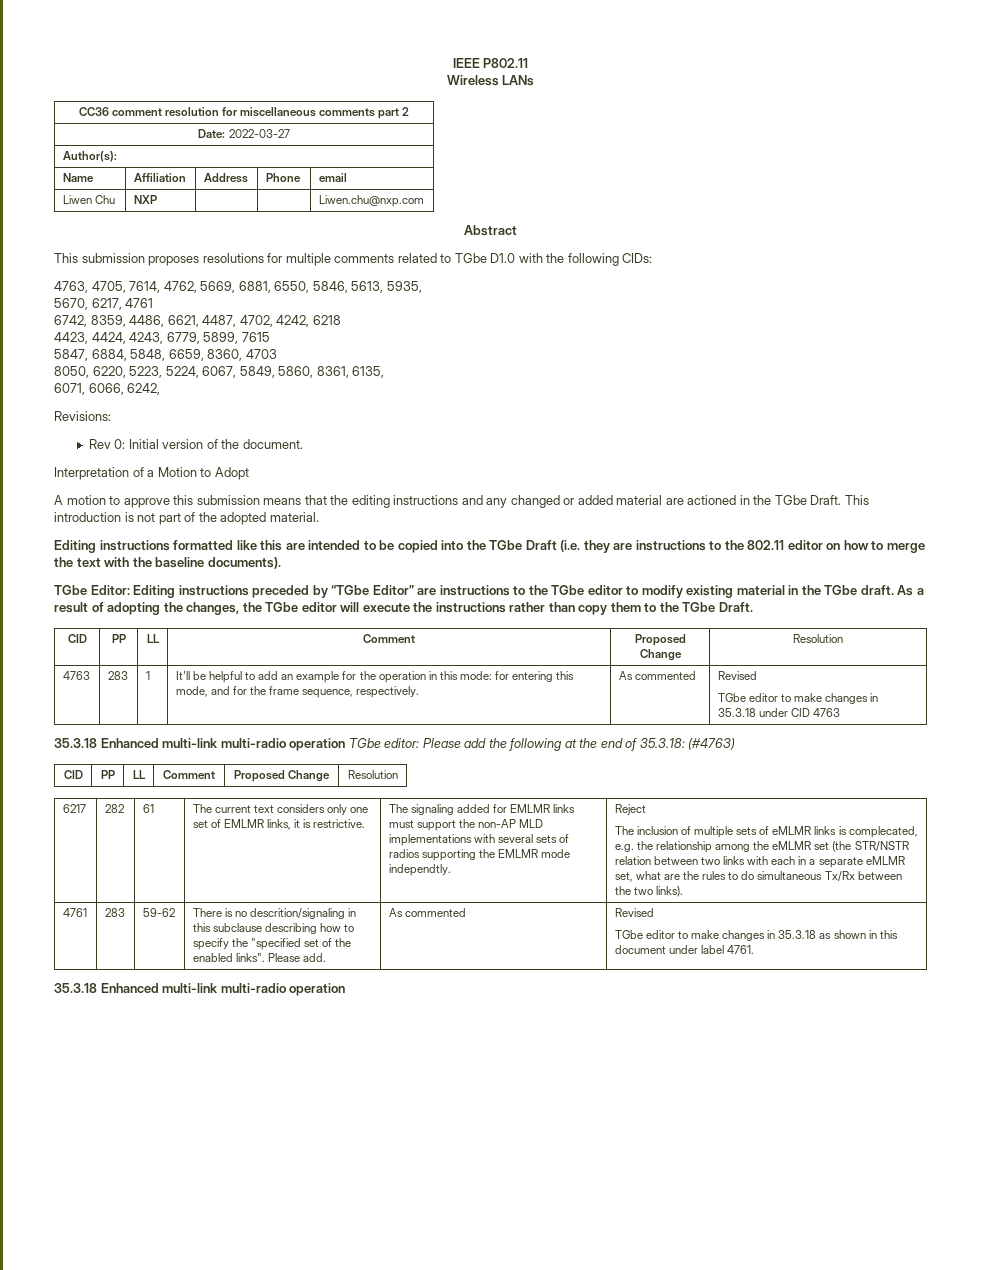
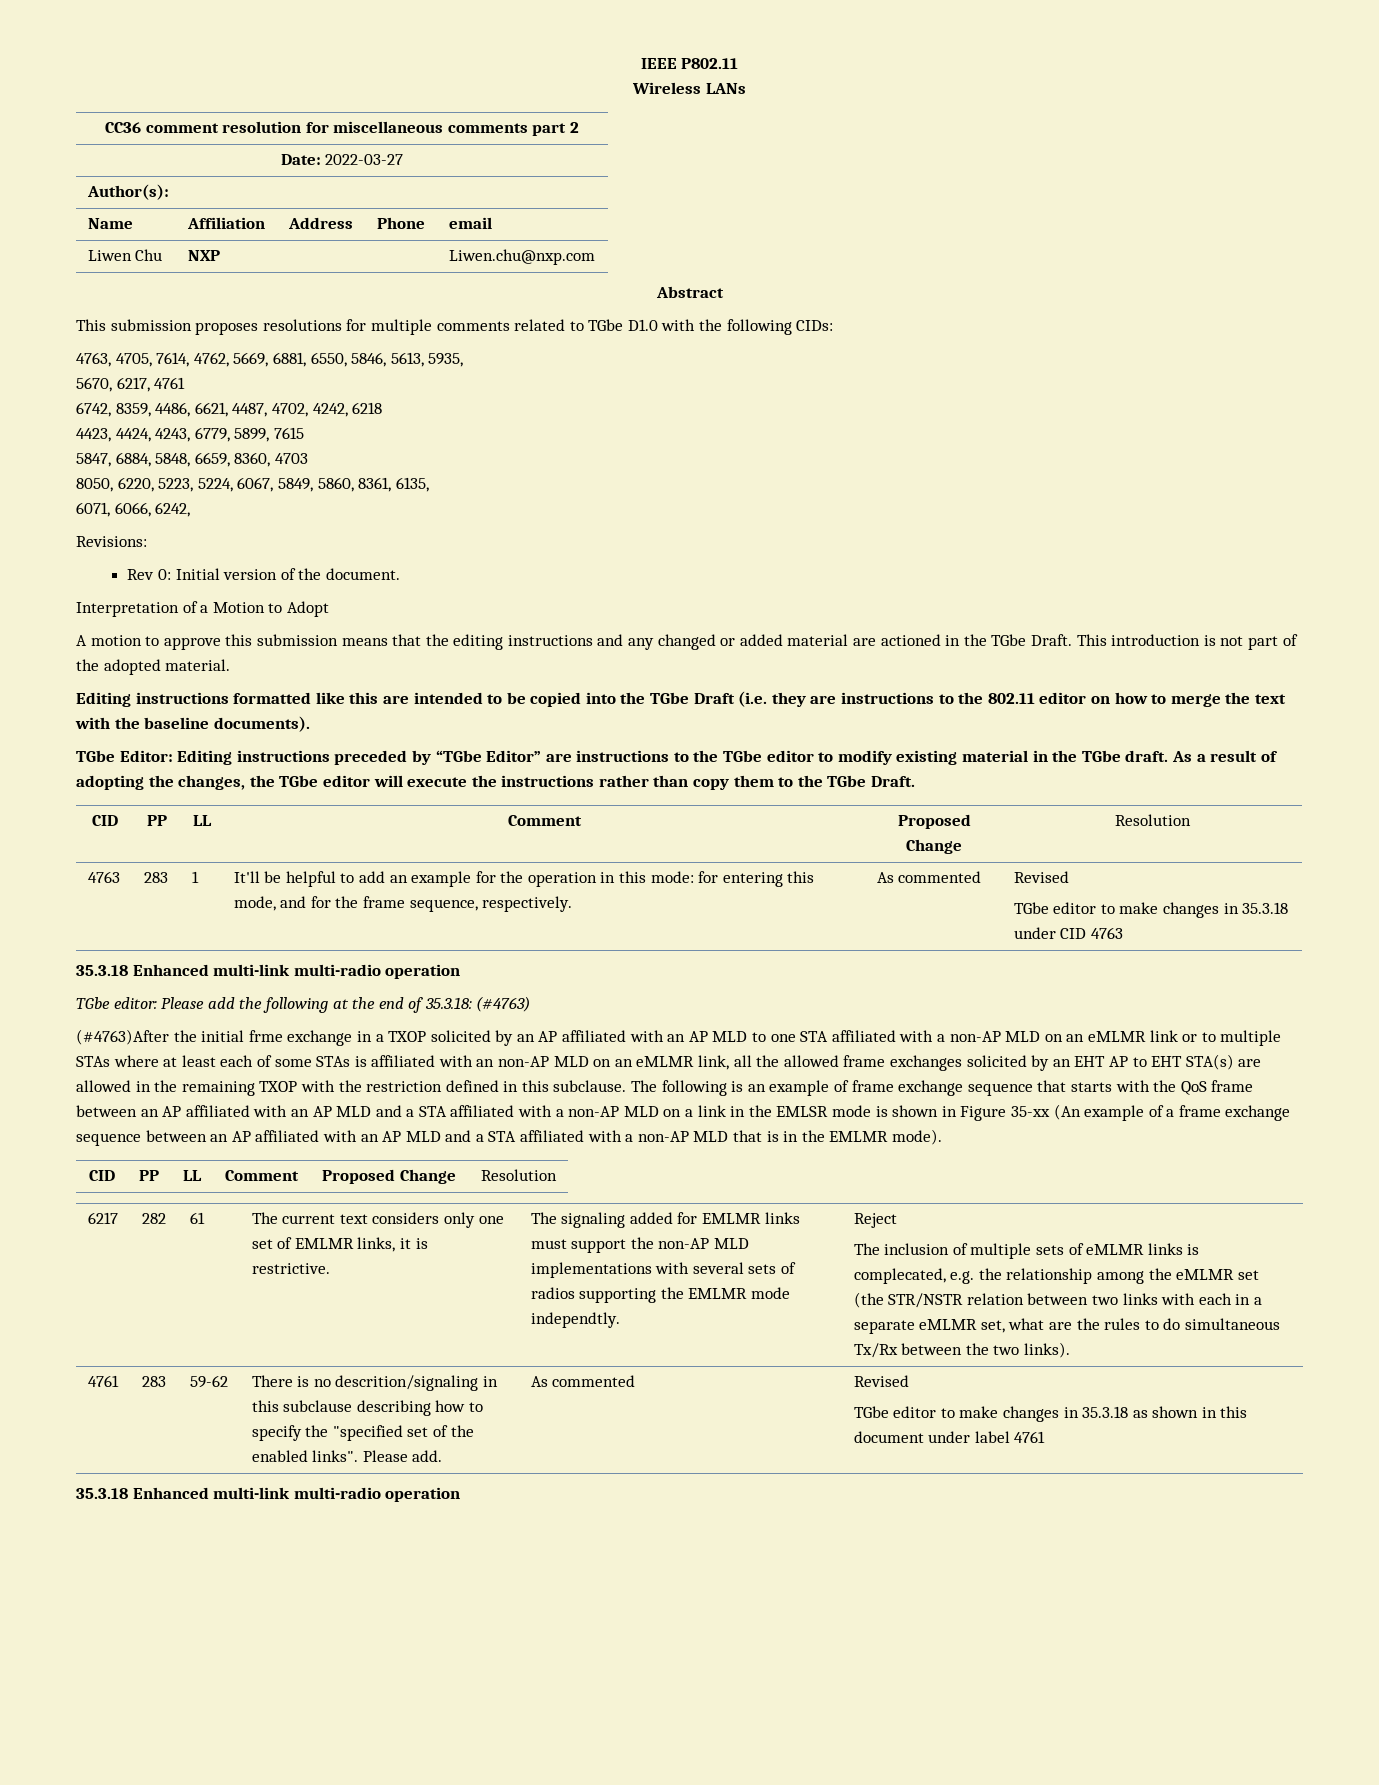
(346, 744) none -> (461, 971) //
(736, 744) none -> [76,1029,1282,1046] [76,1054,1262,1071] [76,1080,1254,1096] [76,1104,1291,1121] [76,1129,942,1146] // (#4763)After the initial frme exchange in a TXOP solicited by an AP affiliated with an AP MLD to one STA affiliated with a non-AP MLD on an eMLMR link or to multiple STAs where at least each of some STAs is affiliated with an non-AP MLD on an eMLMR link, all the allowed frame exchanges solicited by an EHT AP to EHT STA(s) are allowed in the remaining TXOP with the restriction defined in this subclause. The following is an example of frame exchange sequence that starts with the QoS frame between an AP affiliated with an AP MLD and a STA affiliated with a non-AP MLD on a link in the EMLSR mode is shown in Figure 35-xx (An example of a frame exchange sequence between an AP affiliated with an AP MLD and a STA affiliated with a non-AP MLD that is in the EMLMR mode).
[726,945,754,954] 4761. -> [1014,1431,1046,1443] 4761

